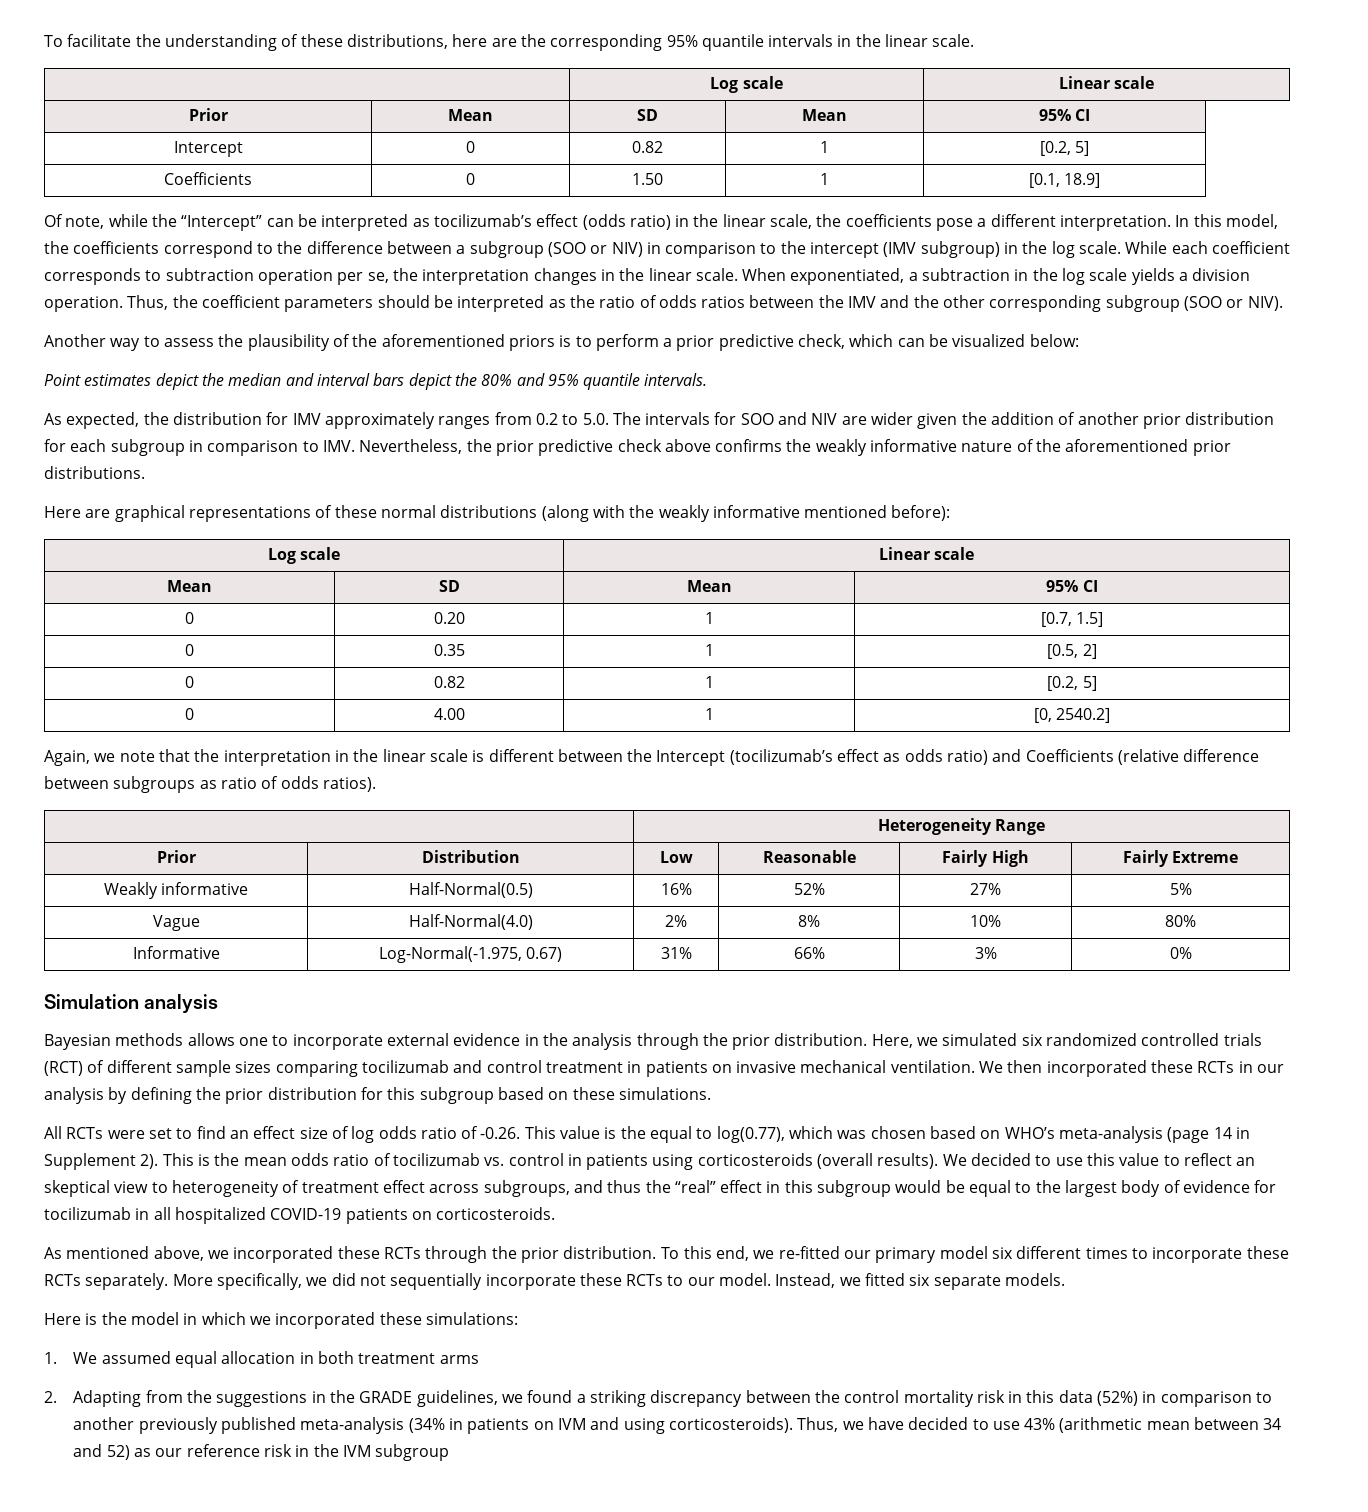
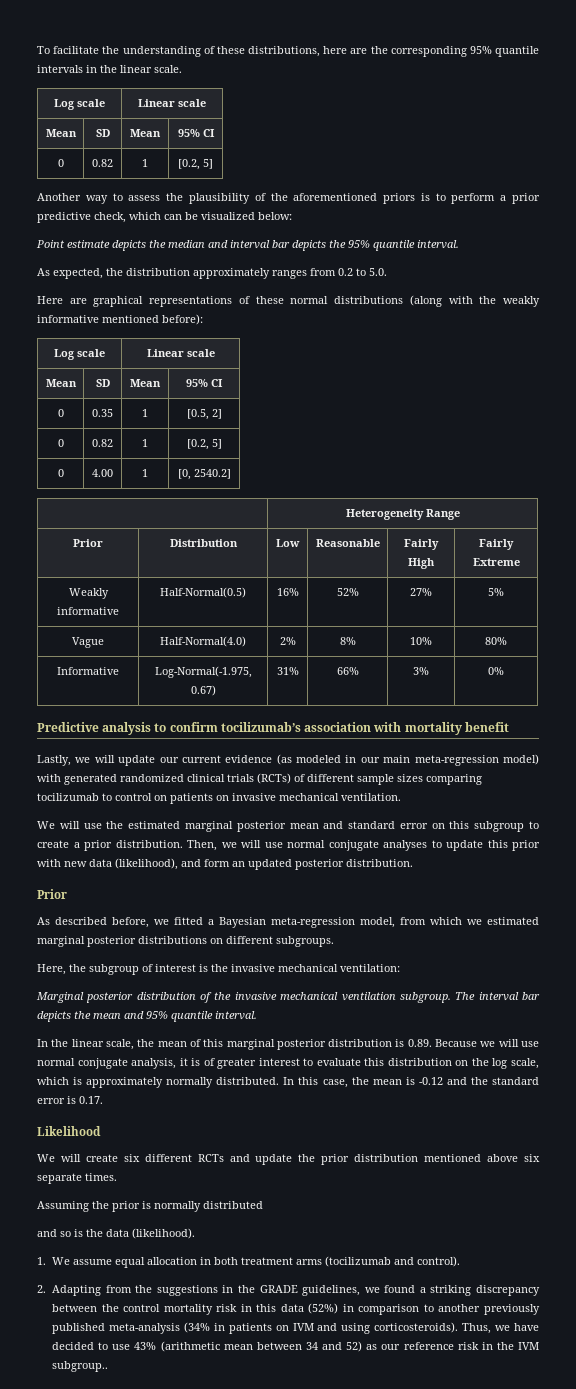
[710,76,783,93] [1058,76,1155,89] [188,108,228,121] [448,109,493,121] [637,109,658,121] [802,109,847,121] [1038,109,1091,121] [173,141,243,157] [466,141,475,153] [632,141,663,153] [820,141,829,153] [1039,141,1090,156] [164,172,252,185] [466,173,475,185] [632,173,663,185] [820,173,829,185] [1028,173,1101,188] [44,214,1279,231] [44,241,1291,258] [44,268,1251,285] [44,295,1283,312] | Log scale | Linear scale // Prior | Mean | SD | Mean | 95% CI // Intercept | 0 | 0.82 | 1 | [0.2, 5] // Coefficients | 0 | 1.50 | 1 | [0.1, 18.9] // Of note, while the “Intercept” can be interpreted as tocilizumab’s effect (odds ratio) in the linear scale, the coefficients pose a different interpretation. In this model, the coefficients correspond to the difference between a subgroup (SOO or NIV) in comparison to the intercept (IMV subgroup) in the log scale. While each coefficient corresponds to subtraction operation per se, the interpretation changes in the linear scale. When exponentiated, a subtraction in the log scale yields a division operation. Thus, the coefficient parameters should be interpreted as the ratio of odds ratios between the IMV and the other corresponding subgroup (SOO or NIV). -> [54,99,105,110] [138,99,206,107] [45,129,77,137] [95,129,110,137] [130,129,161,137] [177,129,215,137] [57,159,64,167] [92,159,113,167] [142,159,148,167] [178,159,213,170] Log scale | Linear scale // Mean | SD | Mean | 95% CI // 0 | 0.82 | 1 | [0.2, 5]
[84,373,199,390] estimates depict -> [67,240,146,251] estimate depicts
[373,373,708,390] bars depict the 80% and 95% quantile intervals. -> [272,240,459,251] bar depicts the 95% quantile interval.
[266,412,321,425] for IMV -> (190, 272) none
[612,412,1275,429] [44,439,1231,456] [44,466,145,479] The intervals for SOO and NIV are wider given the addition of another prior distribution for each subgroup in comparison to IMV. Nevertheless, the prior predictive check above confirms the weakly informative nature of the aforementioned prior distributions. -> (387, 272) none
[185,612,194,624] [433,612,465,624] [704,612,714,624] [1040,612,1104,627] // 0 | 0.20 | 1 | [0.7, 1.5] -> (223, 383) none
[44,749,1260,766] [44,776,376,793] // Again, we note that the interpretation in the linear scale is different between the Intercept (tocilizumab’s effect as odds ratio) and Coefficients (relative difference between subgroups as ratio of odds ratios). -> (231, 474) none
[44,994,219,1013] [44,1033,1262,1050] [44,1061,83,1076] Simulation analysis // Bayesian methods allows one to incorporate external evidence in the analysis through the prior distribution. Here, we simulated six randomized controlled trials (RCT) -> [37,722,509,735] [37,754,539,766] [37,773,291,785] Predictive analysis to confirm tocilizumab’s association with mortality benefit // Lastly, we will update our current evidence (as modeled in our main meta-regression model) with generated randomized clinical trials (RCTs)
[453,1060,642,1073] and control treatment in -> [102,793,167,801] to control on
[979,1060,1285,1077] [44,1087,711,1104] [44,1126,1250,1143] [44,1153,1256,1170] [44,1180,1277,1197] [44,1207,556,1224] [44,1246,1289,1263] [44,1273,1066,1290] [44,1312,518,1329] We then incorporated these RCTs in our analysis by defining the prior distribution for this subgroup based on these simulations. // All RCTs were set to find an effect size of log odds ratio of -0.26. This value is the equal to log(0.77), which was chosen based on WHO’s meta-analysis (page 14 in Supplement 2). This is the mean odds ratio of tocilizumab vs. control in patients using corticosteroids (overall results). We decided to use this value to reflect an skeptical view to heterogeneity of treatment effect across subgroups, and thus the “real” effect in this subgroup would be equal to the largest body of evidence for tocilizumab in all hospitalized COVID-19 patients on corticosteroids. // As mentioned above, we incorporated these RCTs through the prior distribution. To this end, we re-fitted our primary model six different times to incorporate these RCTs separately. More specifically, we did not sequentially incorporate these RCTs to our model. Instead, we fitted six separate models. // Here is the model in which we incorporated these simulations: -> [37,821,539,832] [37,840,540,851] [37,858,413,870] [37,889,67,899] [37,917,539,928] [37,936,334,947] [37,964,400,975] [36,992,541,1003] [37,1011,257,1022] [37,1039,539,1050] [37,1058,540,1069] [37,1077,539,1088] [37,1096,103,1104] [37,1126,101,1136] [37,1154,540,1165] [37,1173,117,1184] [37,1201,263,1212] [37,1228,195,1239] // We will use the estimated marginal posterior mean and standard error on this subgroup to create a prior distribution. Then, we will use normal conjugate analyses to update this prior with new data (likelihood), and form an updated posterior distribution. // Prior // As described before, we fitted a Bayesian meta-regression model, from which we estimated marginal posterior distributions on different subgroups. // Here, the subgroup of interest is the invasive mechanical ventilation: // Marginal posterior distribution of the invasive mechanical ventilation subgroup. The interval bar depicts the mean and 95% quantile interval. // In the linear scale, the mean of this marginal posterior distribution is 0.89. Because we will use normal conjugate analysis, it is of greater interest to evaluate this distribution on the log scale, which is approximately normally distributed. In this case, the mean is -0.12 and the standard error is 0.17. // Likelihood // We will create six different RCTs and update the prior distribution mentioned above six separate times. // Assuming the prior is normally distributed // and so is the data (likelihood).
[101,1351,171,1364] assumed -> [73,1259,113,1265] assume
(479, 1359) none -> [325,1256,461,1267] (tocilizumab and control).
[375,1444,450,1461] subgroup -> [52,1361,109,1372] subgroup..

